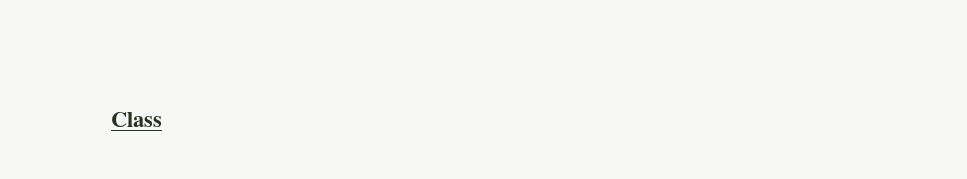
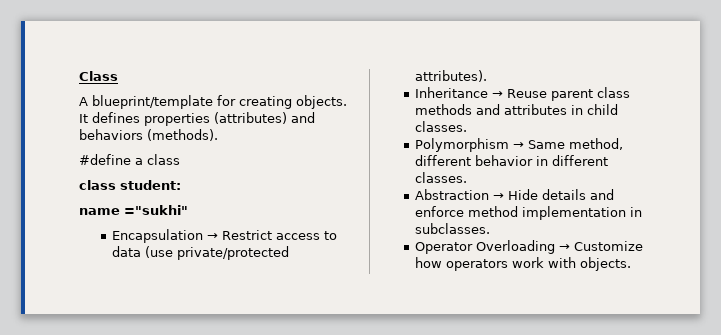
(162, 119) none -> [79,95,347,109] [79,112,315,126] [79,129,218,141] [79,154,180,165] [79,180,181,190] [79,205,188,215] [112,229,338,243] [112,246,290,260] [415,70,488,82] [415,87,631,101] [415,104,619,115] [415,121,468,132] [415,138,624,152] [415,155,609,166] [415,172,468,183] [415,189,615,200] [415,206,643,220] [415,223,491,234] [415,240,644,254] [415,257,632,271] // A blueprint/template for creating objects. It defines properties (attributes) and behaviors (methods). // #define a class // class student: // name ="sukhi" // Encapsulation → Restrict access to data (use private/protected attributes). // Inheritance → Reuse parent class methods and attributes in child classes. // Polymorphism → Same method, different behavior in different classes. // Abstraction → Hide details and enforce method implementation in subclasses. // Operator Overloading → Customize how operators work with objects.

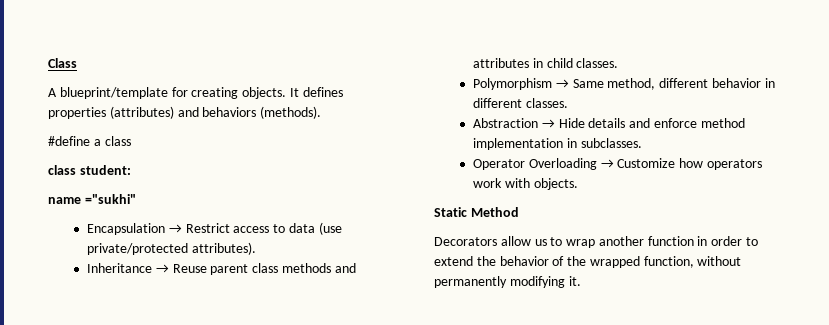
(632, 264) none -> [434,207,519,217] [434,236,759,248] [434,256,742,268] [434,276,581,288] // Static Method // Decorators allow us to wrap another function in order to extend the behavior of the wrapped function, without permanently modifying it.

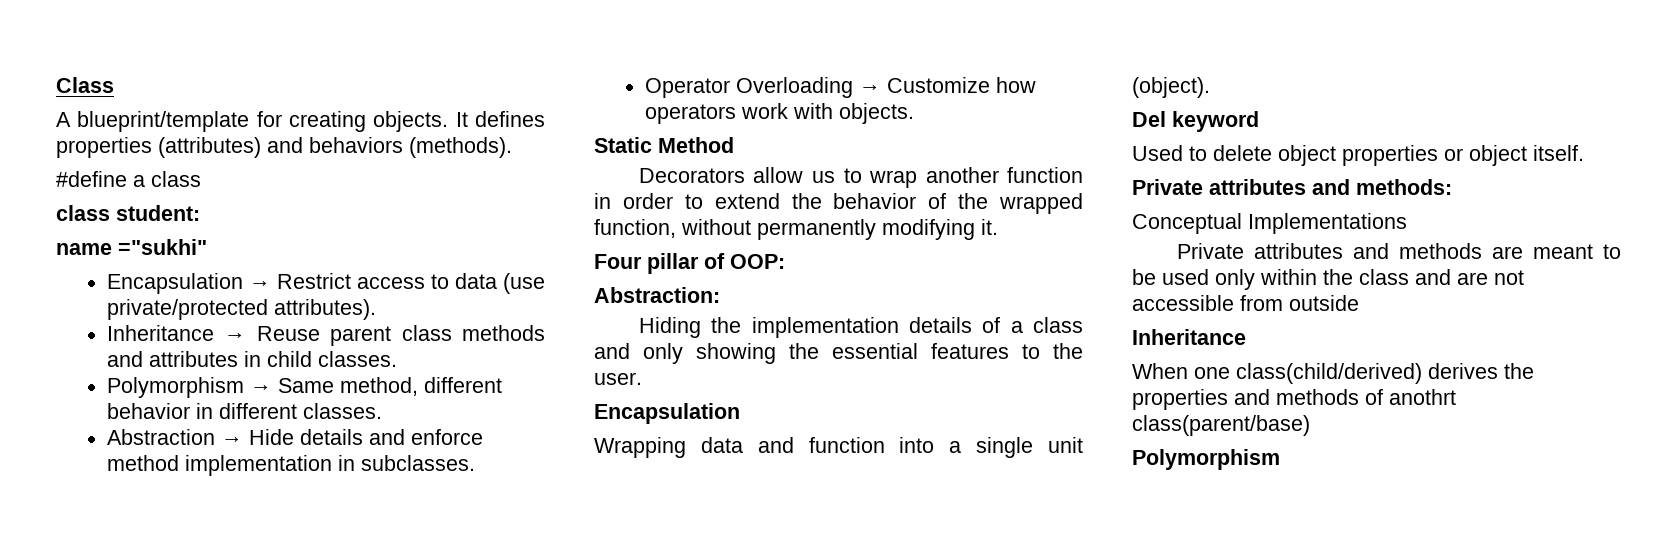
(581, 281) none -> [594,253,785,274] [594,287,720,303] [638,317,1083,338] [594,343,1083,364] [594,372,642,385] [594,403,740,424] [594,437,1083,458] [1132,77,1210,98] [1132,111,1259,132] [1132,145,1584,166] [1132,179,1452,195] [1132,213,1407,234] [1176,243,1621,259] [1132,269,1524,290] [1132,295,1359,311] [1132,329,1246,345] [1132,363,1534,384] [1132,389,1456,410] [1132,415,1310,436] [1132,449,1280,470] // Four pillar of OOP: // Abstraction: // Hiding the implementation details of a class and only showing the essential features to the user. // Encapsulation // Wrapping data and function into a single unit (object). // Del keyword // Used to delete object properties or object itself. // Private attributes and methods: // Conceptual Implementations // Private attributes and methods are meant to be used only within the class and are not accessible from outside // Inheritance // When one class(child/derived) derives the properties and methods of anothrt class(parent/base) // Polymorphism

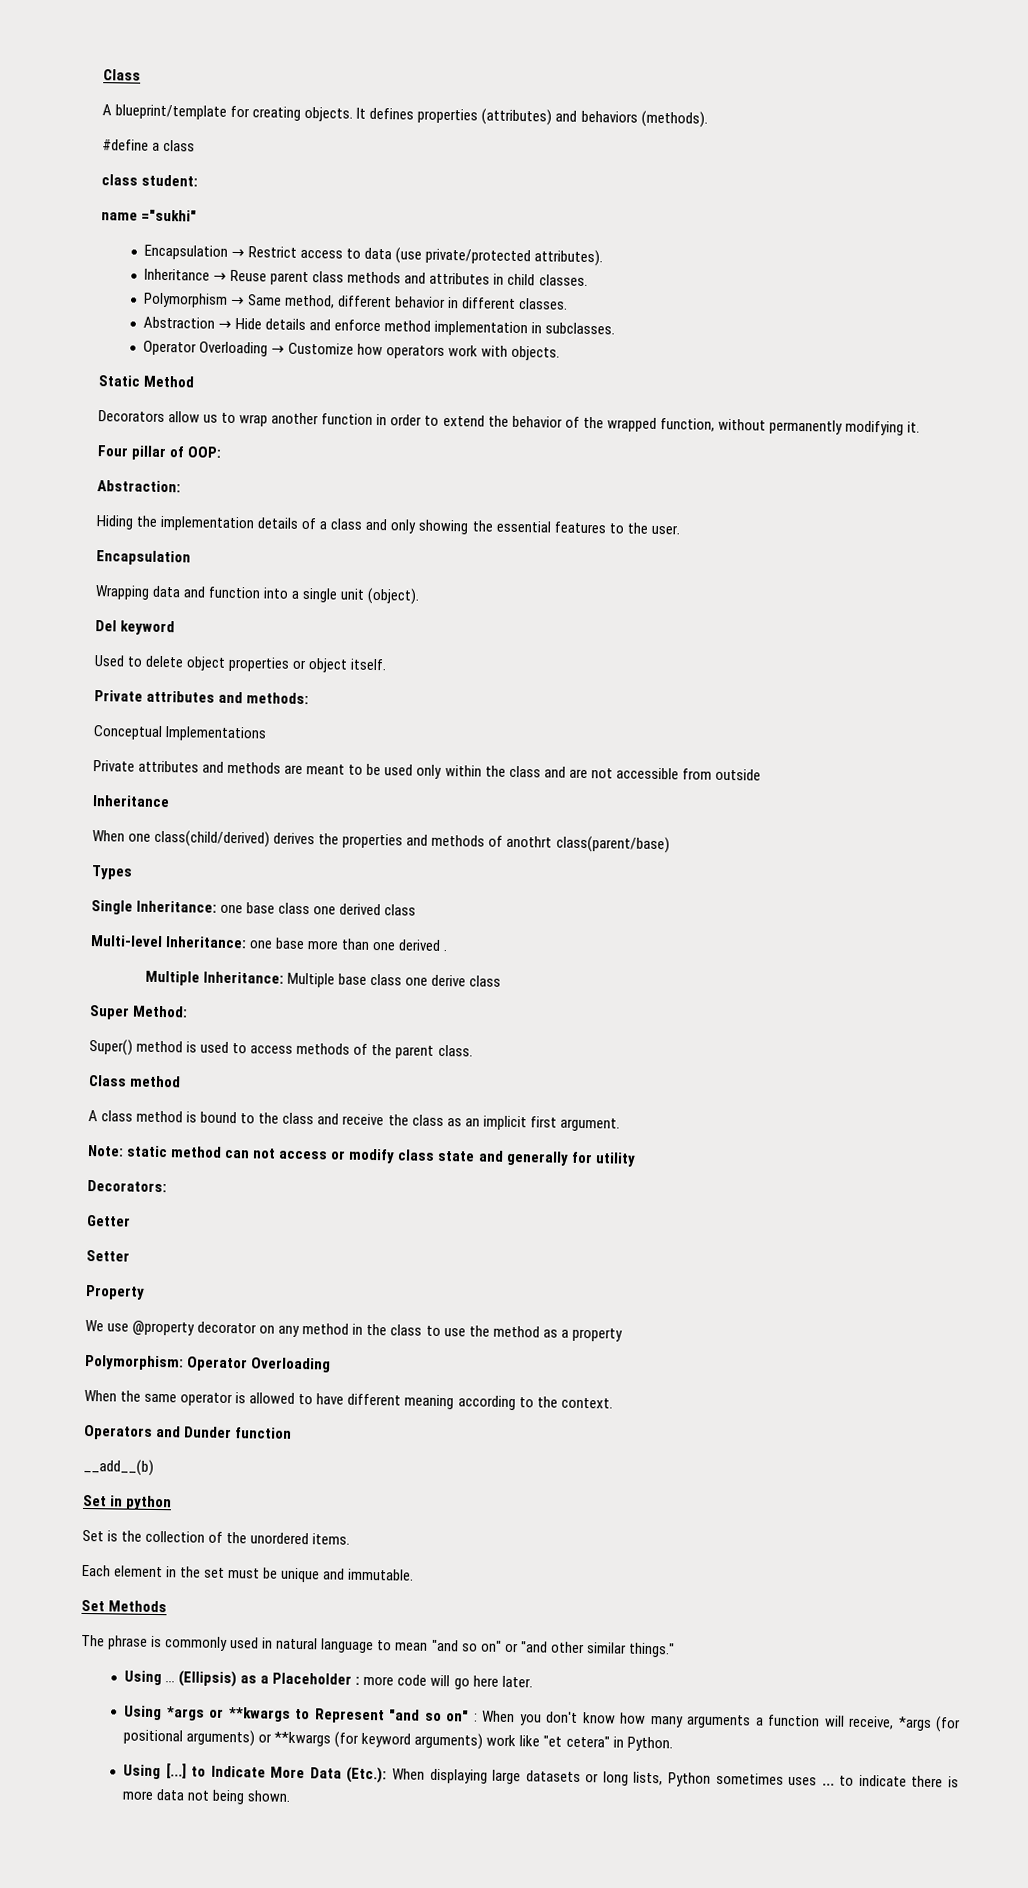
[1132,449,1280,470] Polymorphism -> [91,865,133,880] [91,900,417,916] [90,935,448,952] [145,970,502,988] [89,1005,189,1020] [89,1039,473,1059] [88,1075,182,1088] [88,1110,620,1132] [87,1144,636,1167] [87,1179,167,1193] [86,1214,131,1227] [86,1249,130,1262] [85,1284,145,1300] [85,1319,623,1342] [84,1354,332,1373] [84,1389,613,1411] [83,1424,293,1440] [83,1458,154,1476] [83,1494,173,1511] [82,1529,351,1545] [82,1564,415,1583] [81,1599,168,1613] [81,1634,675,1658] [124,1670,533,1690] [123,1705,961,1733] [123,1729,673,1752] [123,1763,959,1788] [122,1789,292,1805] Types // Single Inheritance: one base class one derived class // Multi-level Inheritance: one base more than one derived . // Multiple Inheritance: Multiple base class one derive class // Super Method: // Super() method is used to access methods of the parent class. // Class method // A class method is bound to the class and receive the class as an implicit first argument. // Note: static method can not access or modify class state and generally for utility // Decorators: // Getter // Setter // Property // We use @property decorator on any method in the class to use the method as a property // Polymorphism: Operator Overloading // When the same operator is allowed to have different meaning according to the context. // Operators and Dunder function // __add__(b) // Set in python // Set is the collection of the unordered items. // Each element in the set must be unique and immutable. // Set Methods // The phrase is commonly used in natural language to mean "and so on" or "and other similar things." // Using ... (Ellipsis) as a Placeholder : more code will go here later. // Using *args or **kwargs to Represent "and so on" : When you don't know how many arguments a function will receive, *args (for positional arguments) or **kwargs (for keyword arguments) work like "et cetera" in Python. // Using [...] to Indicate More Data (Etc.): When displaying large datasets or long lists, Python sometimes uses ... to indicate there is more data not being shown.

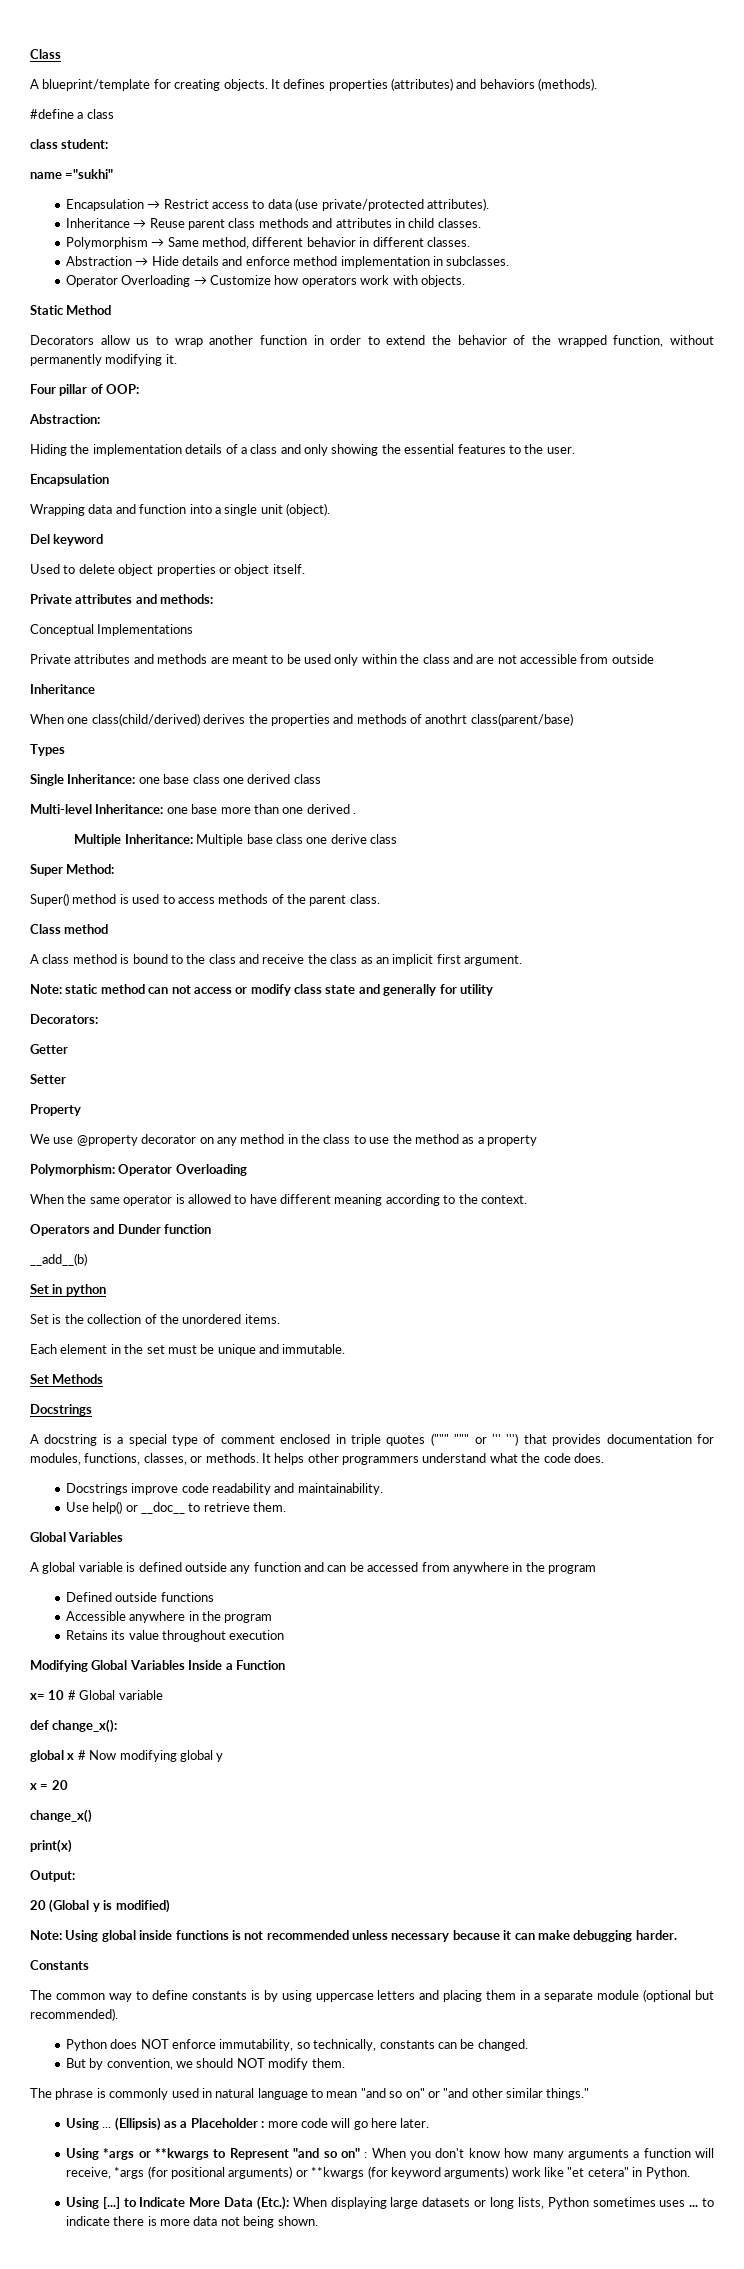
(168, 1606) none -> [30,1404,92,1416] [30,1433,714,1446] [30,1453,604,1465] [65,1483,383,1495] [65,1501,287,1514] [30,1532,124,1542] [30,1562,596,1574] [65,1592,214,1602] [65,1611,273,1623] [65,1630,285,1642] [30,1660,285,1672] [30,1690,163,1700] [30,1719,118,1733] [30,1750,224,1762] [30,1780,68,1790] [30,1809,92,1823] [30,1839,72,1853] [30,1870,75,1882] [30,1899,170,1913] [30,1930,677,1942] [30,1960,89,1970] [30,1989,715,2002] [30,2008,118,2021] [65,2039,528,2051] [65,2058,345,2070] // Docstrings // A docstring is a special type of comment enclosed in triple quotes (""" """ or ''' ''') that provides documentation for modules, functions, classes, or methods. It helps other programmers understand what the code does. // Docstrings improve code readability and maintainability. // Use help() or __doc__ to retrieve them. // Global Variables // A global variable is defined outside any function and can be accessed from anywhere in the program // Defined outside functions // Accessible anywhere in the program // Retains its value throughout execution // Modifying Global Variables Inside a Function // x= 10 # Global variable // def change_x(): // global x # Now modifying global y // x = 20 // change_x() // print(x) // Output: // 20 (Global y is modified) // Note: Using global inside functions is not recommended unless necessary because it can make debugging harder. // Constants // The common way to define constants is by using uppercase letters and placing them in a separate module (optional but recommended). // Python does NOT enforce immutability, so technically, constants can be changed. // But by convention, we should NOT modify them.

